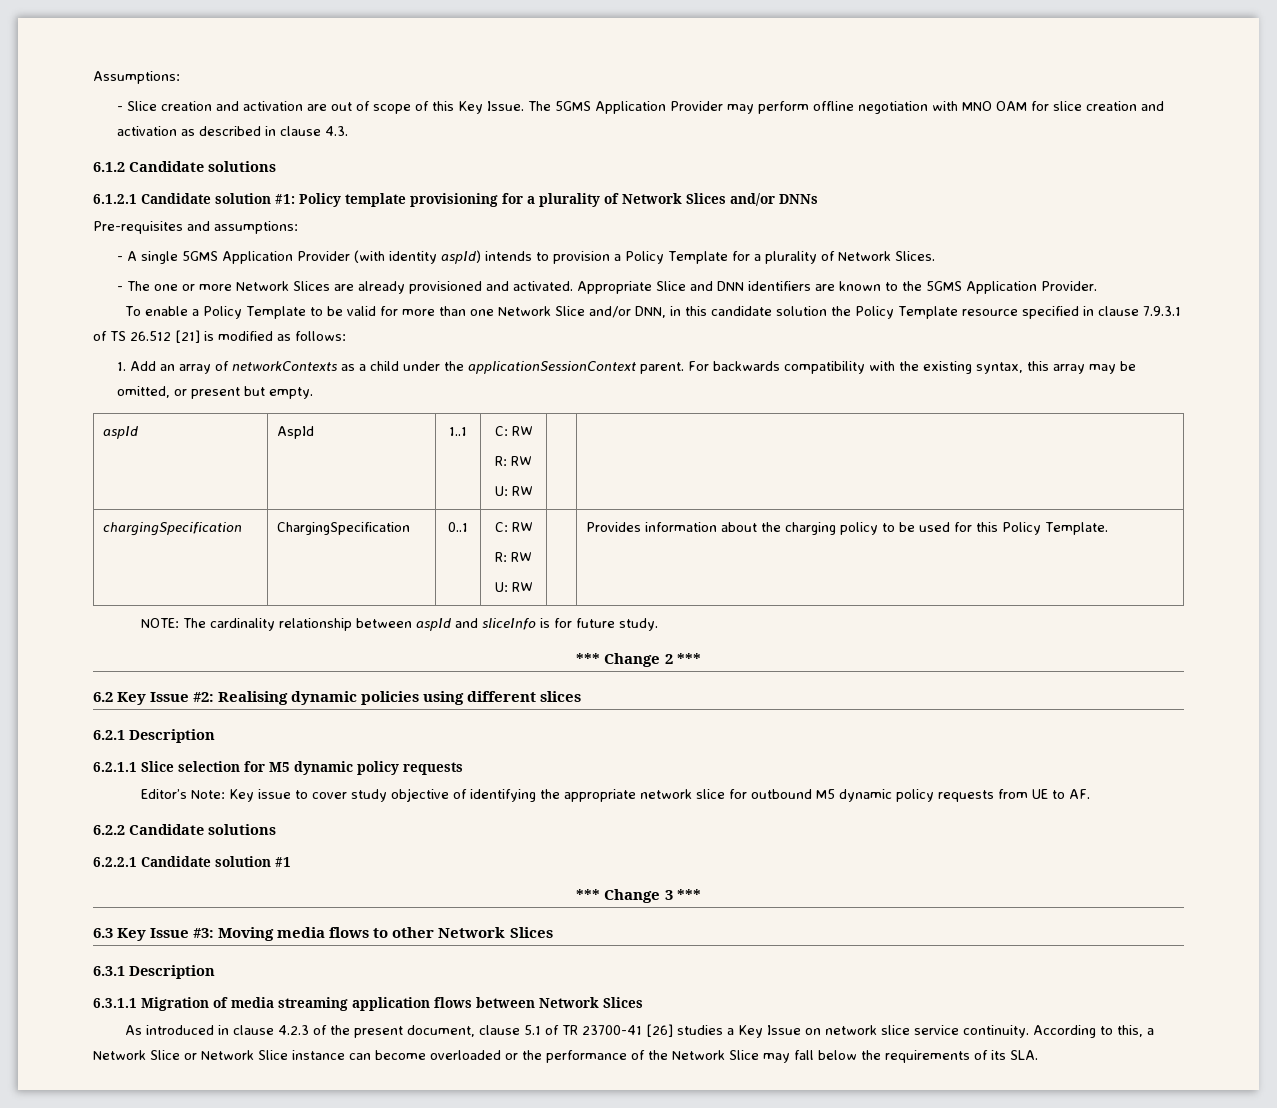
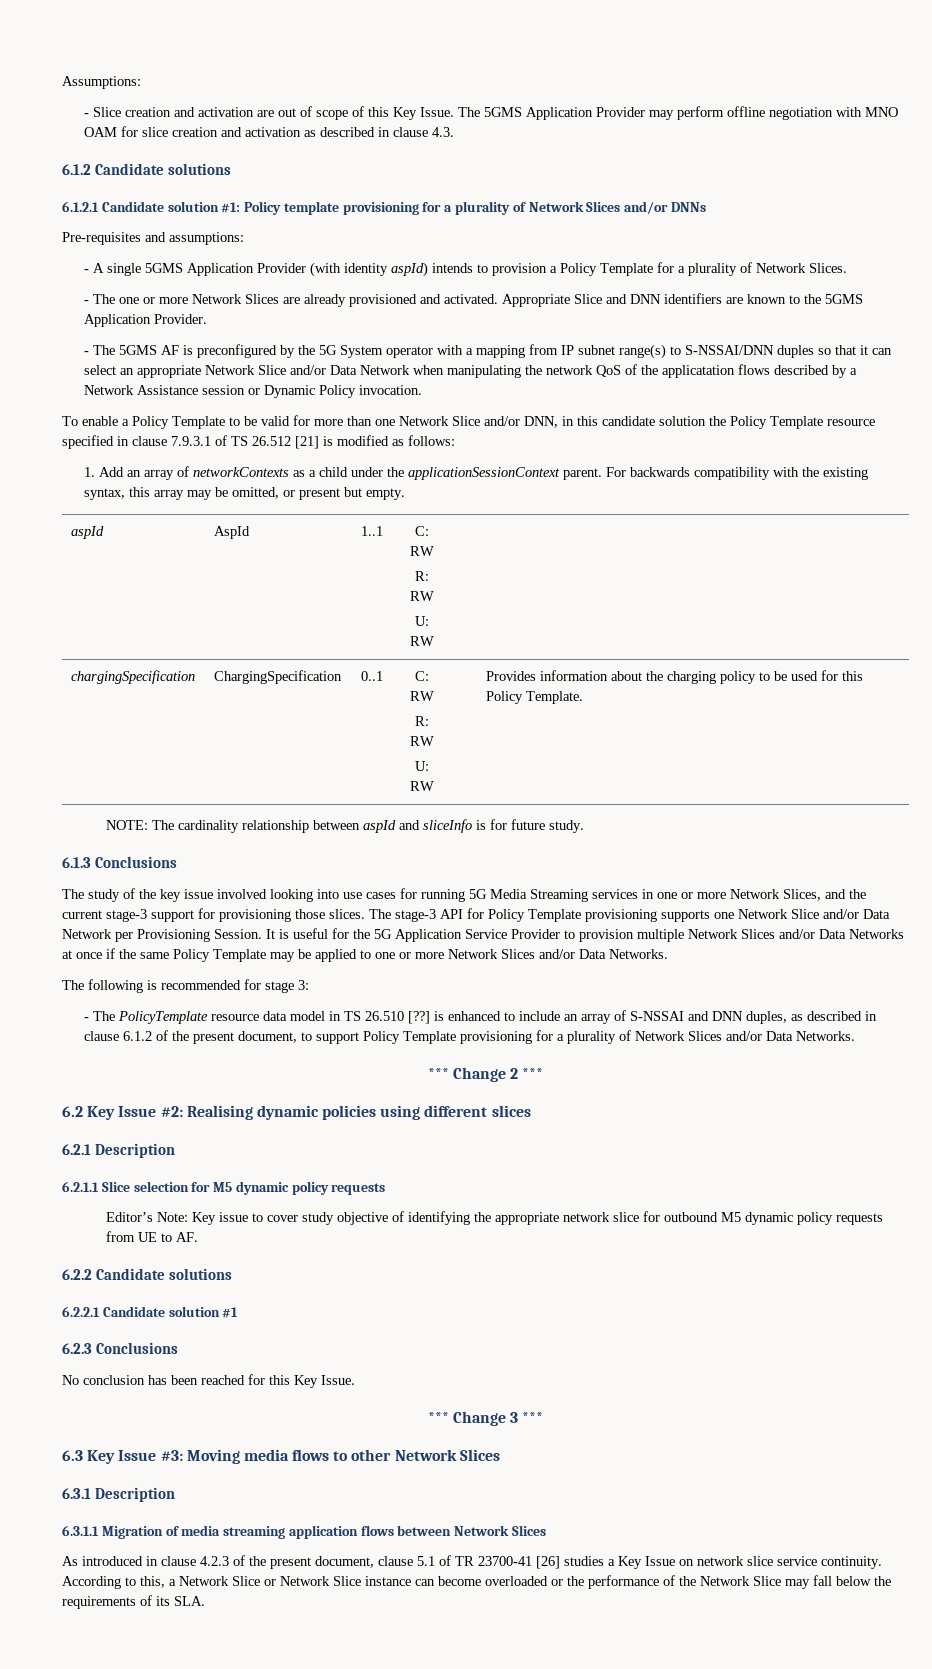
(1097, 286) none -> [84,344,893,359] [84,364,858,378] [84,385,423,398] // - The 5GMS AF is preconfigured by the 5G System operator with a mapping from IP subnet range(s) to S-NSSAI/DNN duples so that it can select an appropriate Network Slice and/or Data Network when manipulating the network QoS of the applicatation flows described by a Network Assistance session or Dynamic Policy invocation.
(658, 624) none -> [62,856,177,868] [62,888,866,902] [62,908,890,922] [62,928,904,942] [62,948,668,962] [62,979,309,993] [84,1010,878,1024] [84,1030,856,1044] // 6.1.3 Conclusions // The study of the key issue involved looking into use cases for running 5G Media Streaming services in one or more Network Slices, and the current stage-3 support for provisioning those slices. The stage-3 API for Policy Template provisioning supports one Network Slice and/or Data Network per Provisioning Session. It is useful for the 5G Application Service Provider to provision multiple Network Slices and/or Data Networks at once if the same Policy Template may be applied to one or more Network Slices and/or Data Networks. // The following is recommended for stage 3: // - The PolicyTemplate resource data model in TS 26.510 [??] is enhanced to include an array of S-NSSAI and DNN duples, as described in clause 6.1.2 of the present document, to support Policy Template provisioning for a plurality of Network Slices and/or Data Networks.
(291, 862) none -> [62,1342,178,1354] [62,1374,355,1388] // 6.2.3 Conclusions // No conclusion has been reached for this Key Issue.

